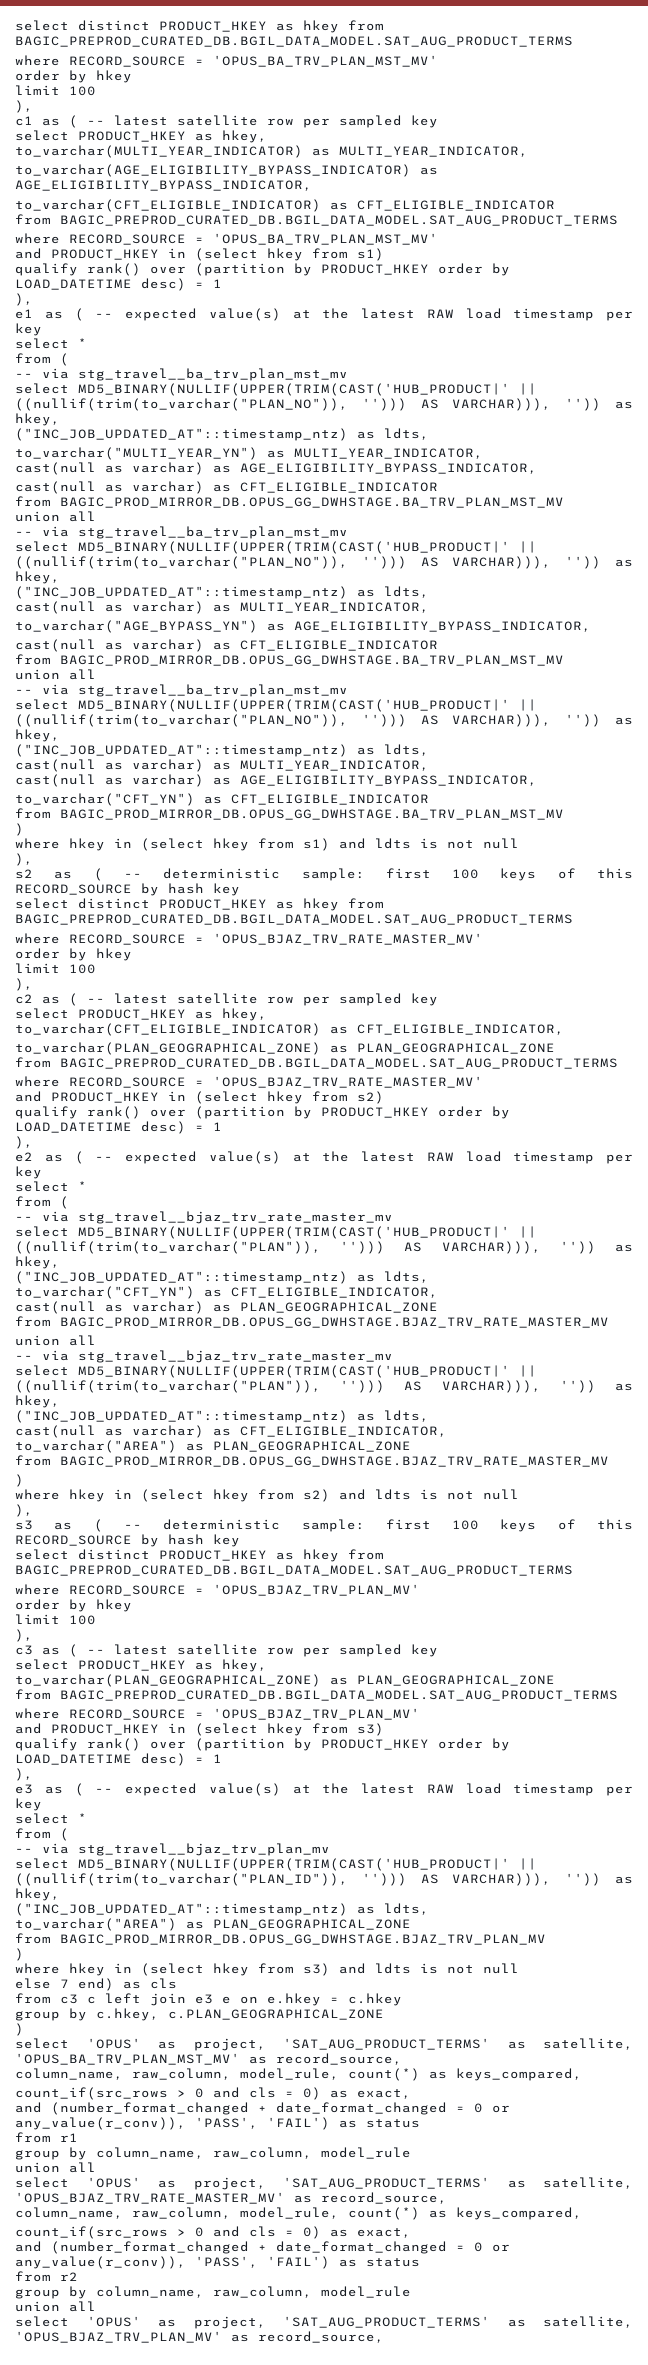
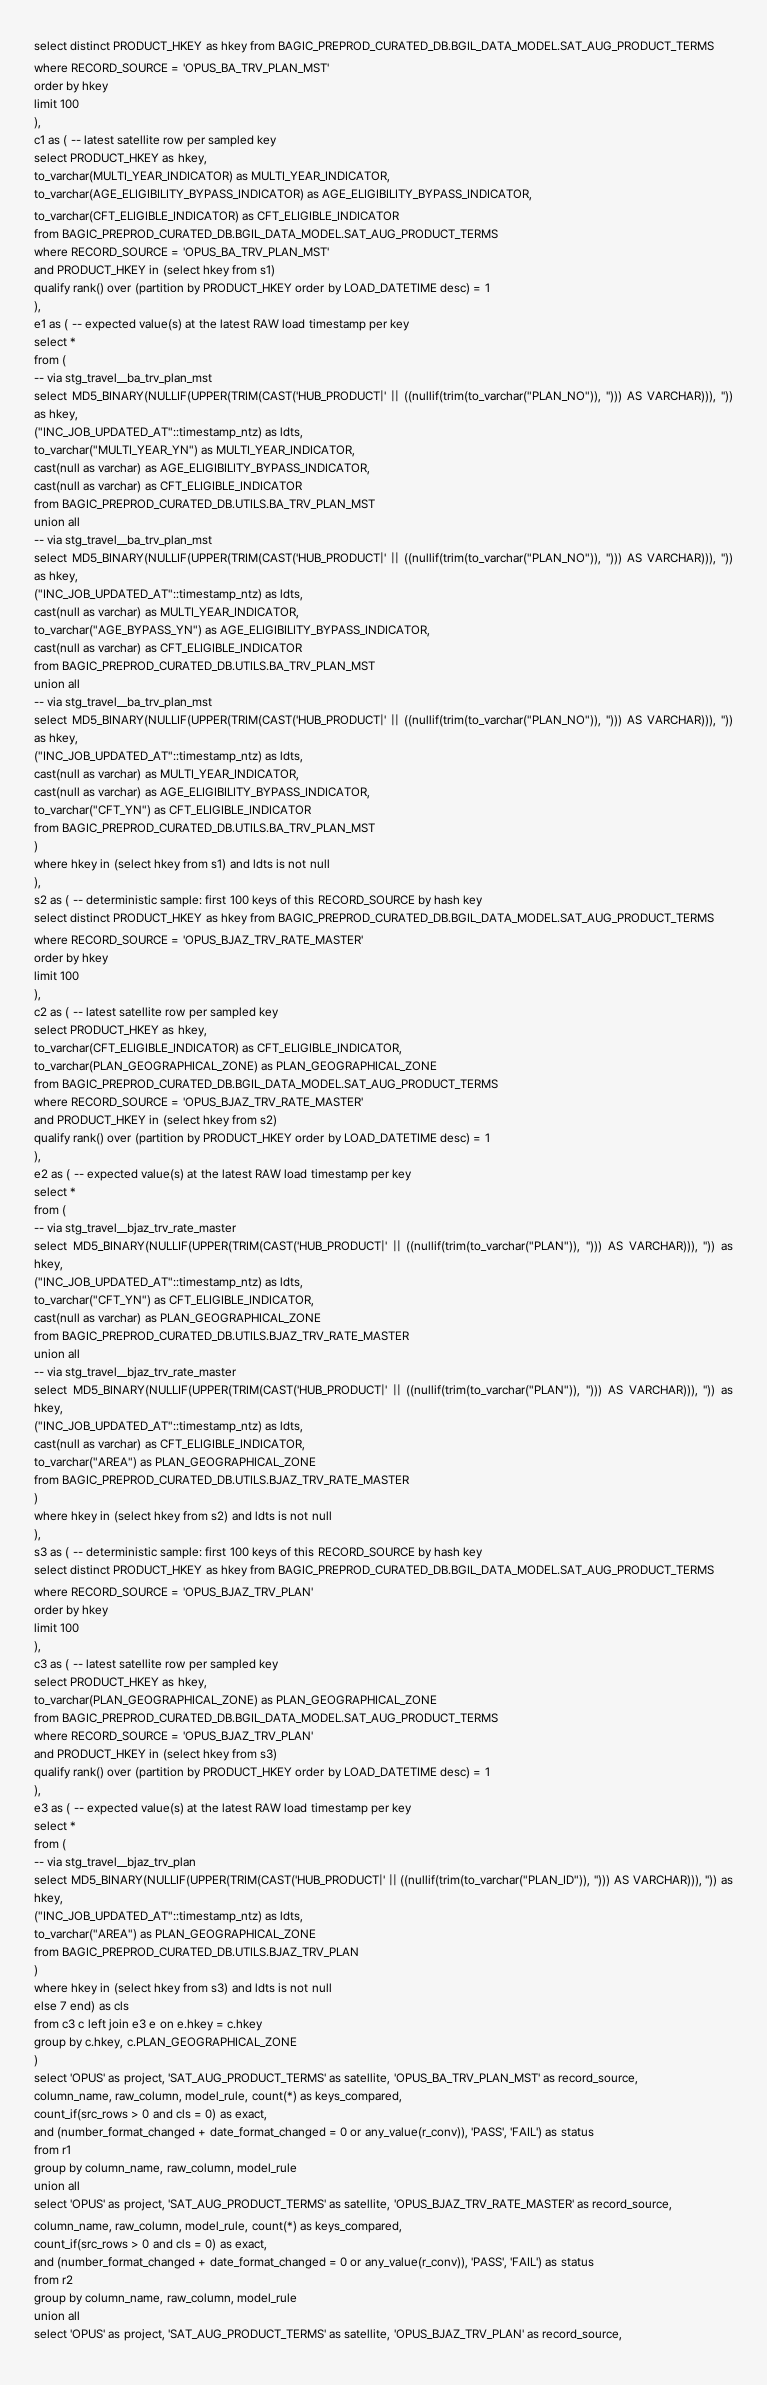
[213,55,438,67] 'OPUS_BA_TRV_PLAN_MST_MV' -> [182,63,329,73] 'OPUS_BA_TRV_PLAN_MST'
[213,233,438,245] 'OPUS_BA_TRV_PLAN_MST_MV' -> [182,247,329,257] 'OPUS_BA_TRV_PLAN_MST'
[78,368,348,381] stg_travel__ba_trv_plan_mst_mv -> [65,373,213,385] stg_travel__ba_trv_plan_mst
[60,497,564,508] [15,511,96,522] [15,526,348,539] BAGIC_PROD_MIRROR_DB.OPUS_GG_DWHSTAGE.BA_TRV_PLAN_MST_MV // union all // -- via stg_travel__ba_trv_plan_mst_mv -> [62,499,376,509] [34,517,81,527] [34,535,213,547] BAGIC_PREPROD_CURATED_DB.UTILS.BA_TRV_PLAN_MST // union all // -- via stg_travel__ba_trv_plan_mst
[60,655,564,666] [15,669,96,680] [15,684,348,697] BAGIC_PROD_MIRROR_DB.OPUS_GG_DWHSTAGE.BA_TRV_PLAN_MST_MV // union all // -- via stg_travel__ba_trv_plan_mst_mv -> [62,661,376,671] [34,679,81,689] [34,697,213,709] BAGIC_PREPROD_CURATED_DB.UTILS.BA_TRV_PLAN_MST // union all // -- via stg_travel__ba_trv_plan_mst
[60,809,564,820] BAGIC_PROD_MIRROR_DB.OPUS_GG_DWHSTAGE.BA_TRV_PLAN_MST_MV -> [62,823,376,833] BAGIC_PREPROD_CURATED_DB.UTILS.BA_TRV_PLAN_MST
[213,933,483,945] 'OPUS_BJAZ_TRV_RATE_MASTER_MV' -> [182,935,363,945] 'OPUS_BJAZ_TRV_RATE_MASTER'
[213,1076,483,1088] 'OPUS_BJAZ_TRV_RATE_MASTER_MV' -> [182,1097,363,1107] 'OPUS_BJAZ_TRV_RATE_MASTER'
[78,1211,393,1224] stg_travel__bjaz_trv_rate_master_mv -> [65,1223,238,1235] stg_travel__bjaz_trv_rate_master
[60,1317,609,1328] [15,1335,96,1346] [15,1350,393,1363] BAGIC_PROD_MIRROR_DB.OPUS_GG_DWHSTAGE.BJAZ_TRV_RATE_MASTER_MV // union all // -- via stg_travel__bjaz_trv_rate_master_mv -> [62,1331,411,1341] [34,1349,81,1359] [34,1367,238,1379] BAGIC_PREPROD_CURATED_DB.UTILS.BJAZ_TRV_RATE_MASTER // union all // -- via stg_travel__bjaz_trv_rate_master
[60,1456,609,1467] BAGIC_PROD_MIRROR_DB.OPUS_GG_DWHSTAGE.BJAZ_TRV_RATE_MASTER_MV -> [62,1475,411,1485] BAGIC_PREPROD_CURATED_DB.UTILS.BJAZ_TRV_RATE_MASTER
[213,1584,420,1596] 'OPUS_BJAZ_TRV_PLAN_MV' -> [182,1587,313,1597] 'OPUS_BJAZ_TRV_PLAN'
[213,1708,420,1720] 'OPUS_BJAZ_TRV_PLAN_MV' -> [182,1731,313,1741] 'OPUS_BJAZ_TRV_PLAN'
[78,1843,330,1856] stg_travel__bjaz_trv_plan_mv -> [65,1857,197,1869] stg_travel__bjaz_trv_plan
[60,1934,546,1945] BAGIC_PROD_MIRROR_DB.OPUS_GG_DWHSTAGE.BJAZ_TRV_PLAN_MV -> [62,1947,360,1957] BAGIC_PREPROD_CURATED_DB.UTILS.BJAZ_TRV_PLAN
[15,2053,240,2065] 'OPUS_BA_TRV_PLAN_MST_MV' -> [393,2073,540,2083] 'OPUS_BA_TRV_PLAN_MST'
[15,2192,285,2204] 'OPUS_BJAZ_TRV_RATE_MASTER_MV' -> [393,2199,574,2209] 'OPUS_BJAZ_TRV_RATE_MASTER'
[15,2331,222,2343] 'OPUS_BJAZ_TRV_PLAN_MV' -> [393,2329,524,2339] 'OPUS_BJAZ_TRV_PLAN'

